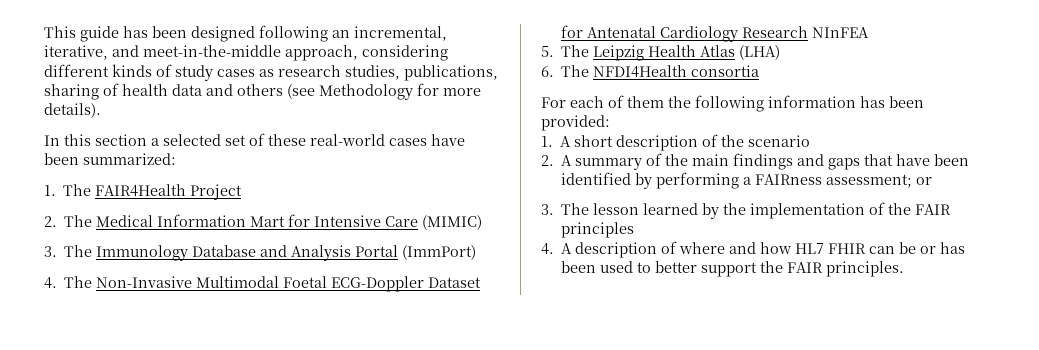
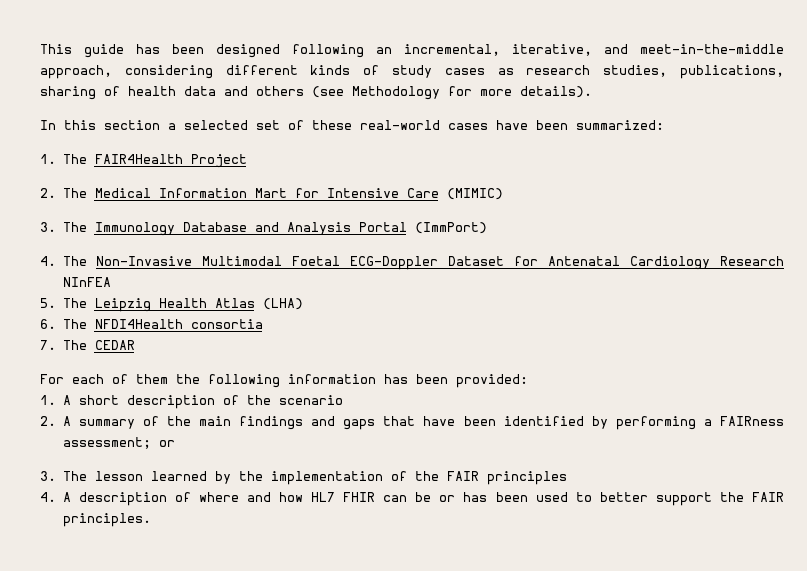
(760, 71) none -> [40,340,135,350] // 7. The CEDAR

